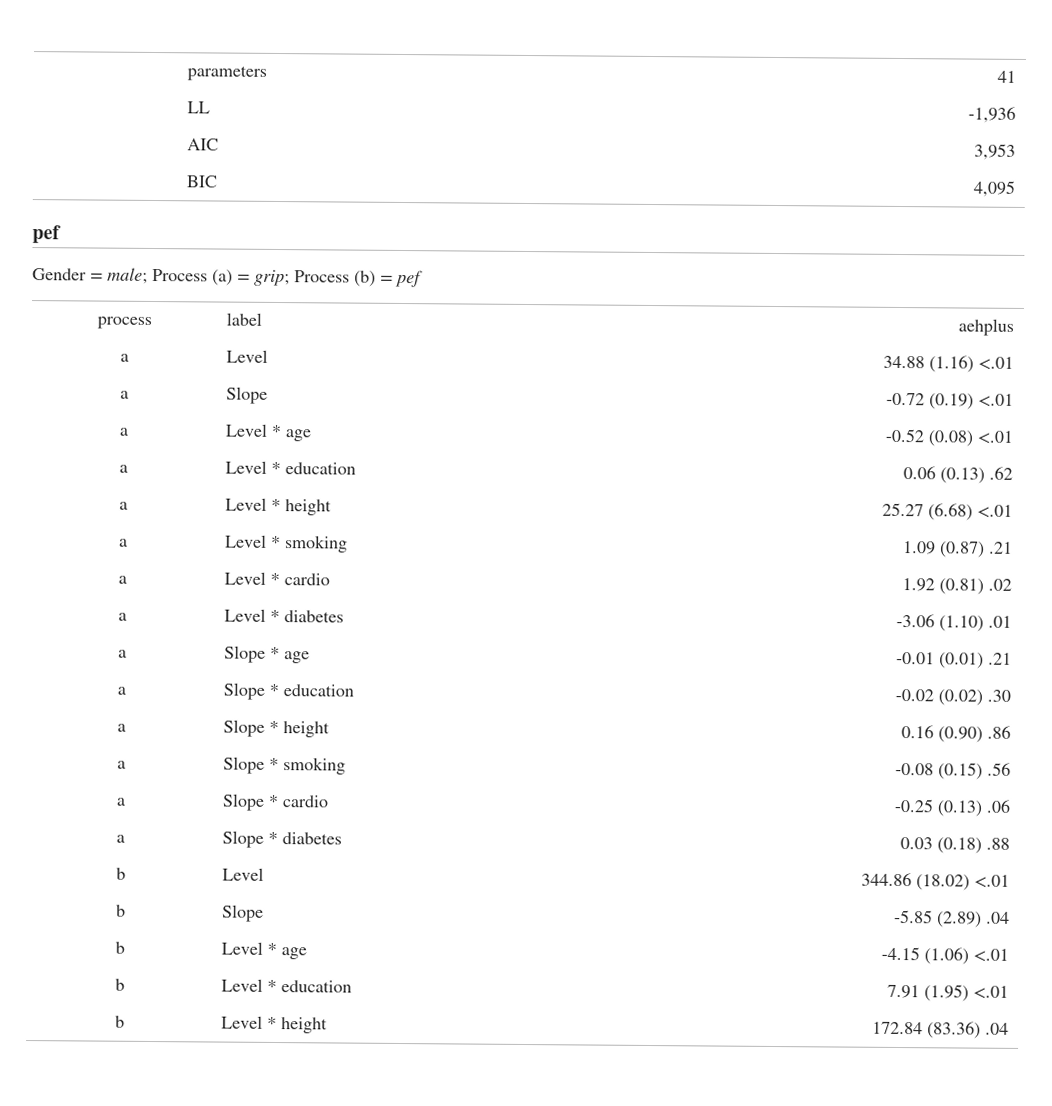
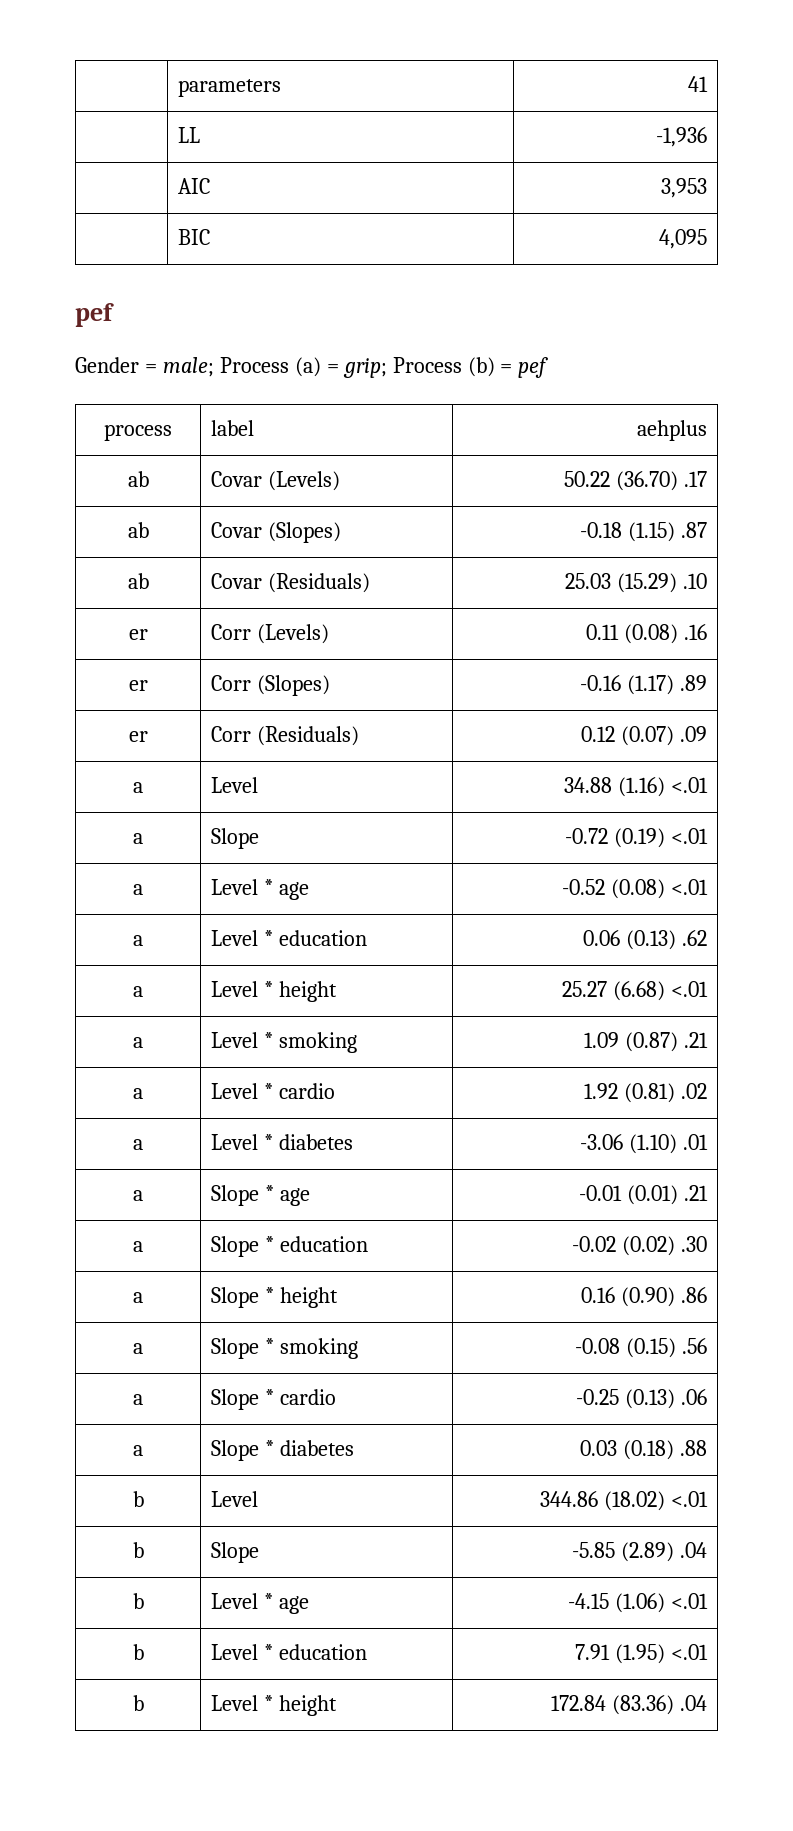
(1015, 327) none -> [127,471,149,487] [211,471,341,491] [563,471,707,491] [127,522,149,538] [211,522,342,543] [579,522,707,542] [127,573,149,589] [211,573,371,593] [564,573,707,593] [128,629,148,640] [211,624,330,644] [585,624,707,644] [128,680,148,691] [211,675,331,696] [579,675,707,695] [128,731,148,742] [211,726,360,746] [580,726,707,746] // ab | Covar (Levels) | 50.22 (36.70) .17 // ab | Covar (Slopes) | -0.18 (1.15) .87 // ab | Covar (Residuals) | 25.03 (15.29) .10 // er | Corr (Levels) | 0.11 (0.08) .16 // er | Corr (Slopes) | -0.16 (1.17) .89 // er | Corr (Residuals) | 0.12 (0.07) .09

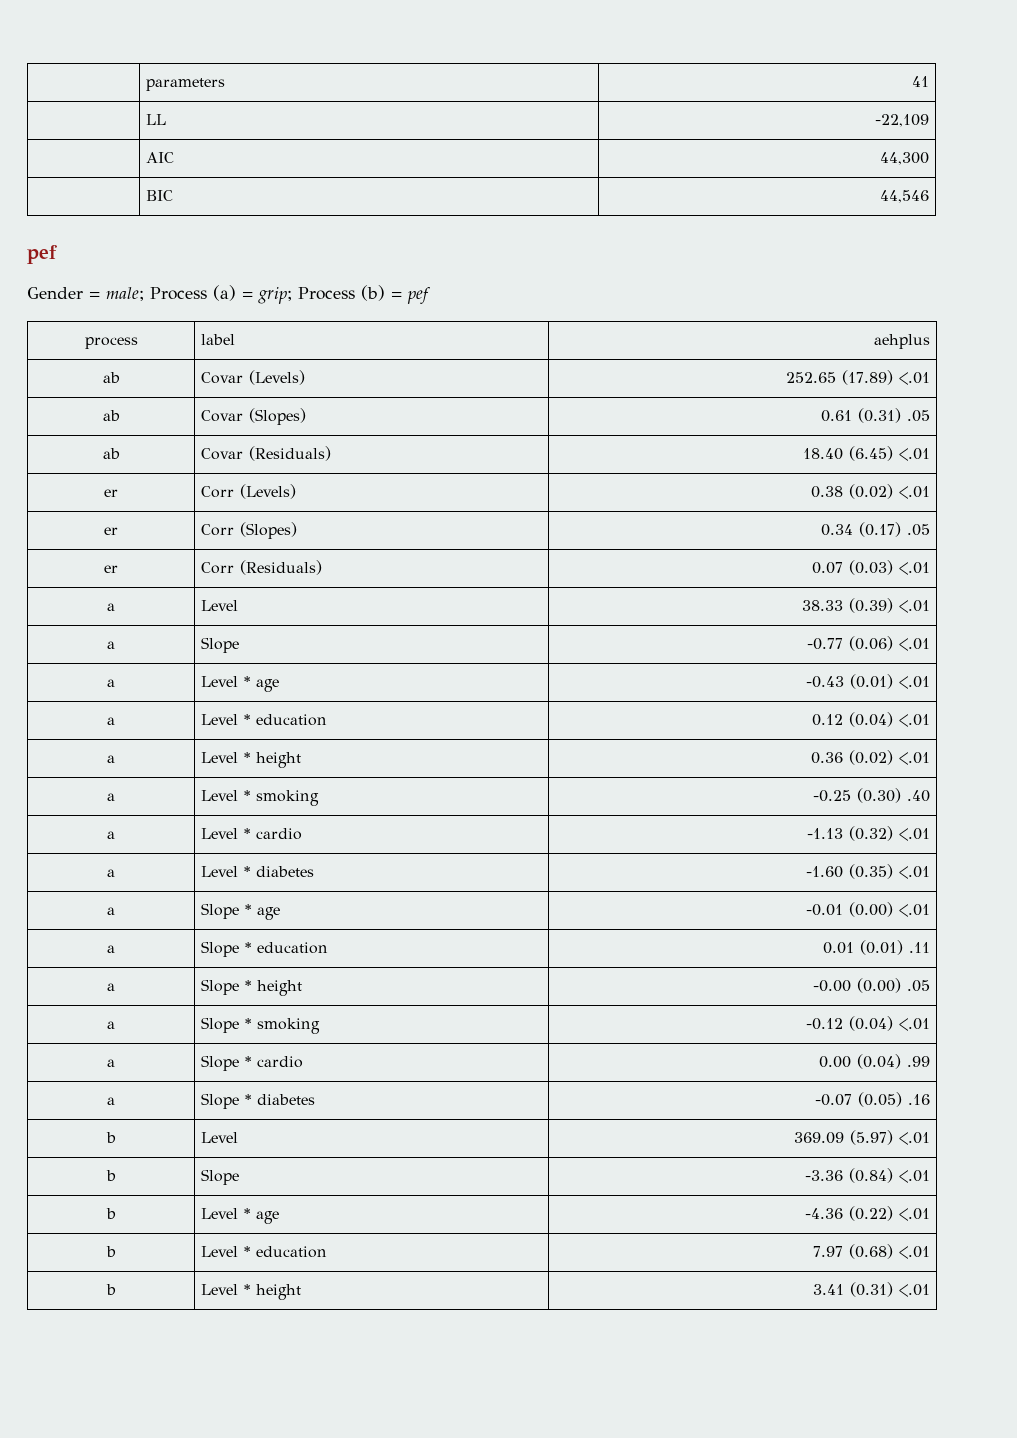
[655,127,707,147] -1,936 -> [874,114,929,127] -22,109
[660,178,707,198] 3,953 -> [879,152,929,165] 44,300
[658,229,707,249] 4,095 -> [879,190,929,203] 44,546
[563,471,707,491] 50.22 (36.70) .17 -> [785,370,930,385] 252.65 (17.89) <.01
[579,522,707,542] -0.18 (1.15) .87 -> [820,408,930,423] 0.61 (0.31) .05
[564,573,707,593] 25.03 (15.29) .10 -> [802,446,930,461] 18.40 (6.45) <.01
[585,624,707,644] 0.11 (0.08) .16 -> [810,484,930,499] 0.38 (0.02) <.01
[579,675,707,695] -0.16 (1.17) .89 -> [820,522,930,537] 0.34 (0.17) .05
[580,726,707,746] 0.12 (0.07) .09 -> [811,560,930,575] 0.07 (0.03) <.01
[563,777,665,797] 34.88 (1.16) -> [801,598,893,613] 38.33 (0.39)
[564,828,665,848] -0.72 (0.19) -> [806,636,893,651] -0.77 (0.06)
[561,879,665,899] -0.52 (0.08) -> [805,674,893,689] -0.43 (0.01)
[582,930,707,950] 0.06 (0.13) .62 -> [811,712,930,727] 0.12 (0.04) <.01
[561,981,665,1001] 25.27 (6.68) -> [810,750,893,765] 0.36 (0.02)
[583,1032,708,1052] 1.09 (0.87) .21 -> [812,788,930,803] -0.25 (0.30) .40
[583,1083,707,1103] 1.92 (0.81) .02 -> [806,826,930,841] -1.13 (0.32) <.01
[579,1134,708,1154] -3.06 (1.10) .01 -> [805,864,930,879] -1.60 (0.35) <.01
[626,1185,708,1205] (0.01) .21 -> [848,902,930,917] (0.00) <.01
[571,1236,707,1256] -0.02 (0.02) .30 -> [822,940,930,955] 0.01 (0.01) .11
[580,1287,707,1307] 0.16 (0.90) .86 -> [812,978,930,993] -0.00 (0.00) .05
[574,1338,707,1358] -0.08 (0.15) .56 -> [805,1016,930,1031] -0.12 (0.04) <.01
[575,1389,707,1409] -0.25 (0.13) .06 -> [818,1054,930,1069] 0.00 (0.04) .99
[579,1440,707,1460] 0.03 (0.18) .88 -> [814,1092,930,1107] -0.07 (0.05) .16
[539,1491,665,1511] 344.86 (18.02) -> [793,1130,893,1145] 369.09 (5.97)
[571,1542,707,1562] -5.85 (2.89) .04 -> [804,1168,930,1183] -3.36 (0.84) <.01
[567,1593,665,1613] -4.15 (1.06) -> [804,1206,893,1221] -4.36 (0.22)
[574,1644,665,1664] 7.91 (1.95) -> [812,1244,893,1259] 7.97 (0.68)
[550,1695,707,1715] 172.84 (83.36) .04 -> [812,1282,930,1297] 3.41 (0.31) <.01

